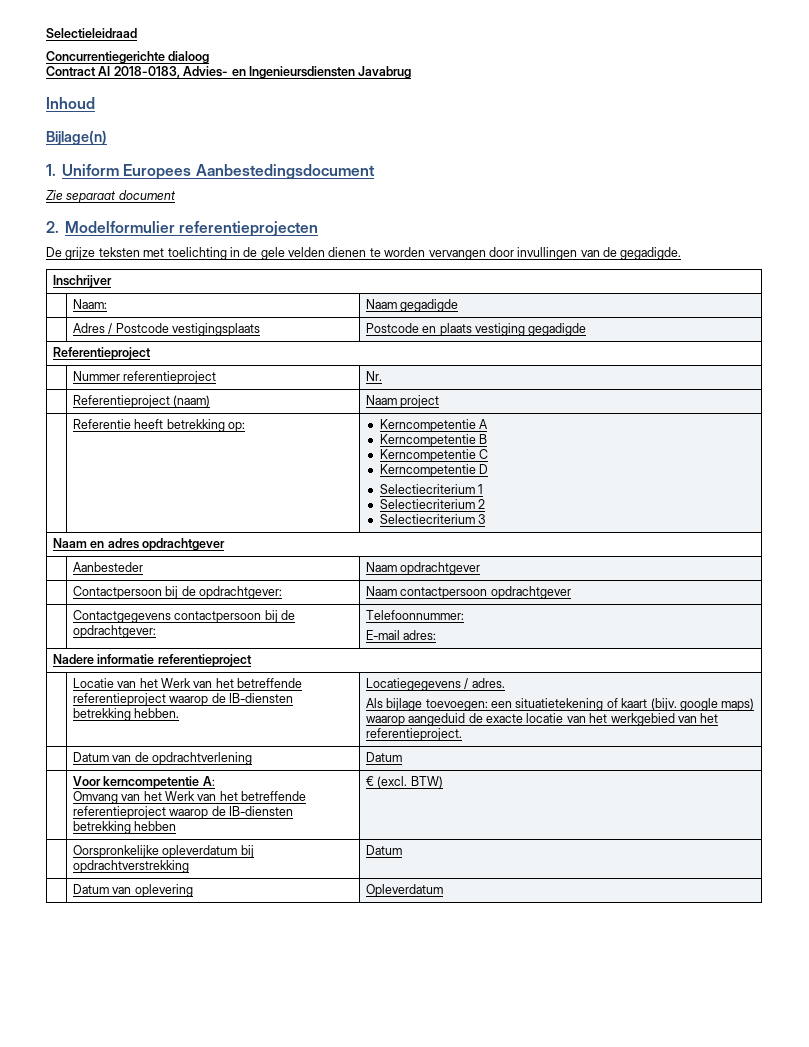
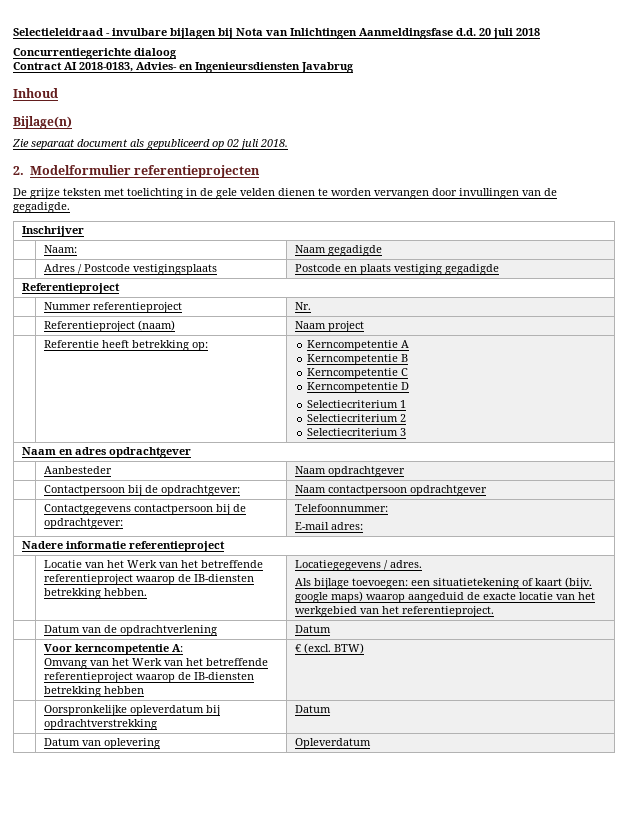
(137, 33) none -> [106,28,540,39] - invulbare bijlagen bij Nota van Inlichtingen Aanmeldingsfase d.d. 20 juli 2018
[46,164,375,180] // 1. Uniform Europees Aanbestedingsdocument -> (72, 122) none
(176, 195) none -> [130,139,288,150] als gepubliceerd op 02 juli 2018.

